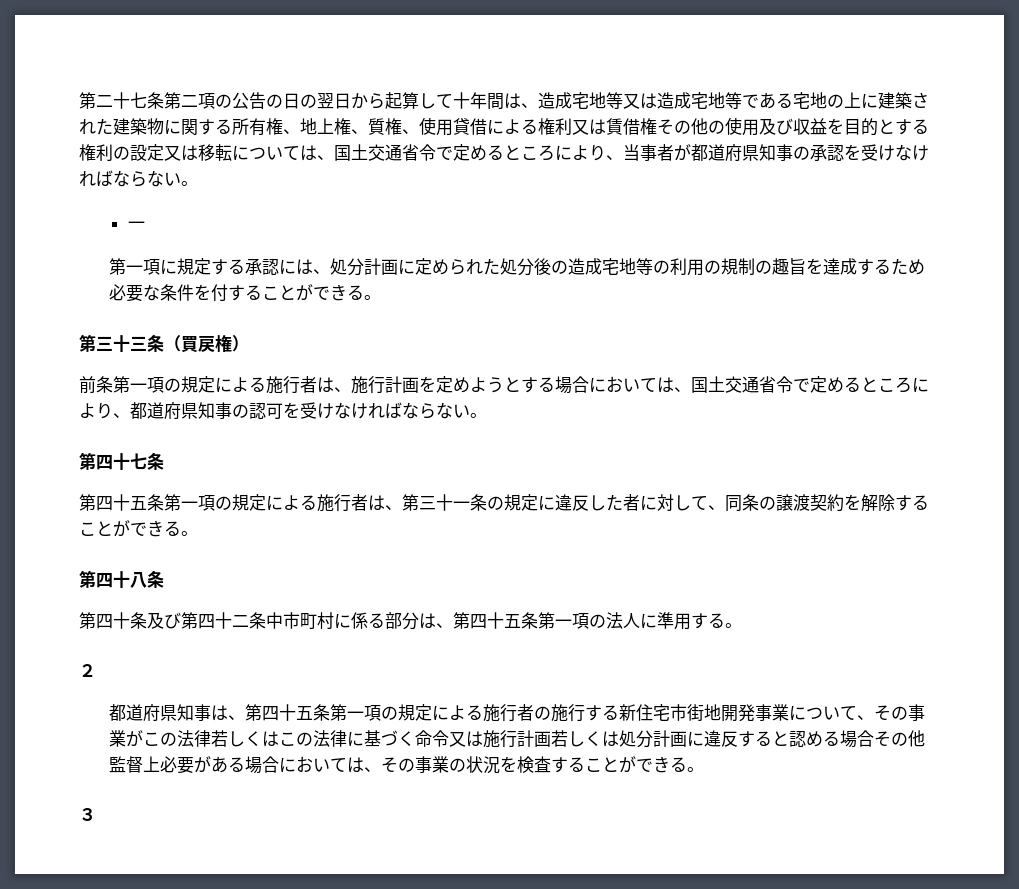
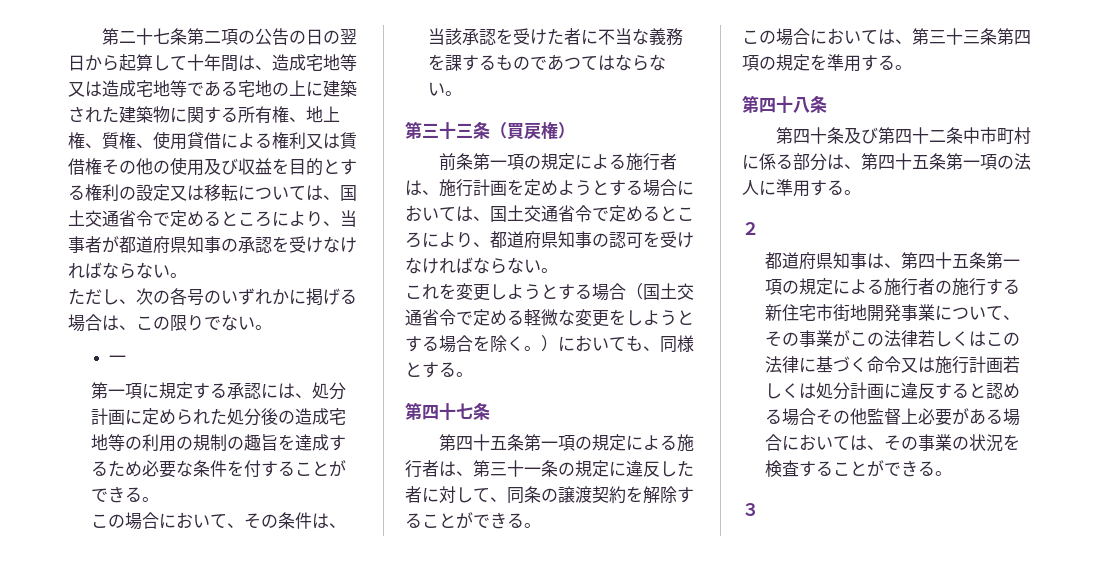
(198, 183) none -> [68,288,357,306] [68,314,272,332] // ただし、次の各号のいずれかに掲げる場合は、この限りでない。
(382, 297) none -> [90,512,346,530] [427,28,683,46] [427,54,666,71] [427,82,462,96] // この場合において、その条件は、当該承認を受けた者に不当な義務を課するものであつてはならない。
(487, 415) none -> [405,283,694,301] [405,309,694,327] [405,335,694,353] [405,362,473,378] // これを変更しようとする場合（国土交通省令で定める軽微な変更をしようとする場合を除く。）においても、同様とする。
(198, 533) none -> [742,28,1031,46] [742,54,912,72] // この場合においては、第三十三条第四項の規定を準用する。

